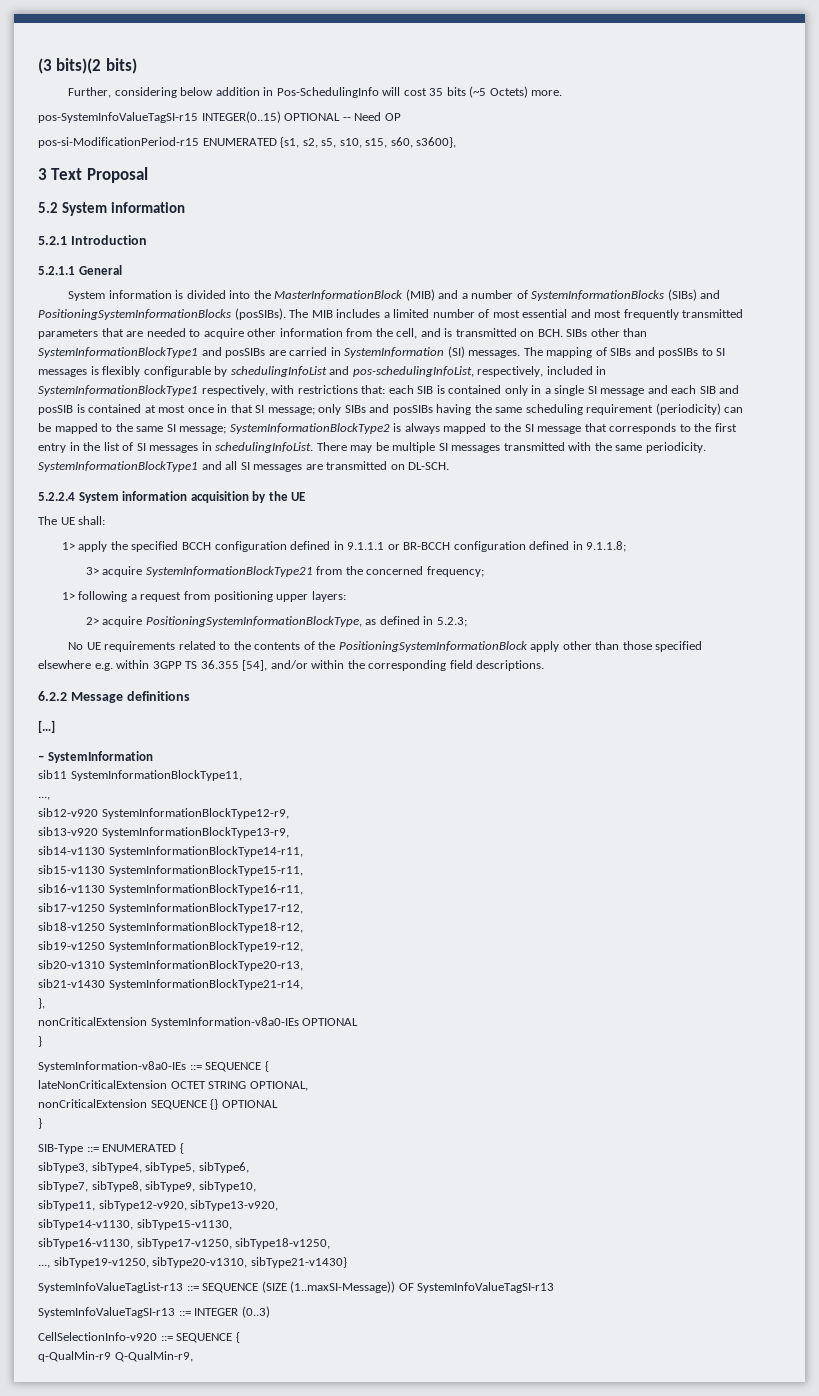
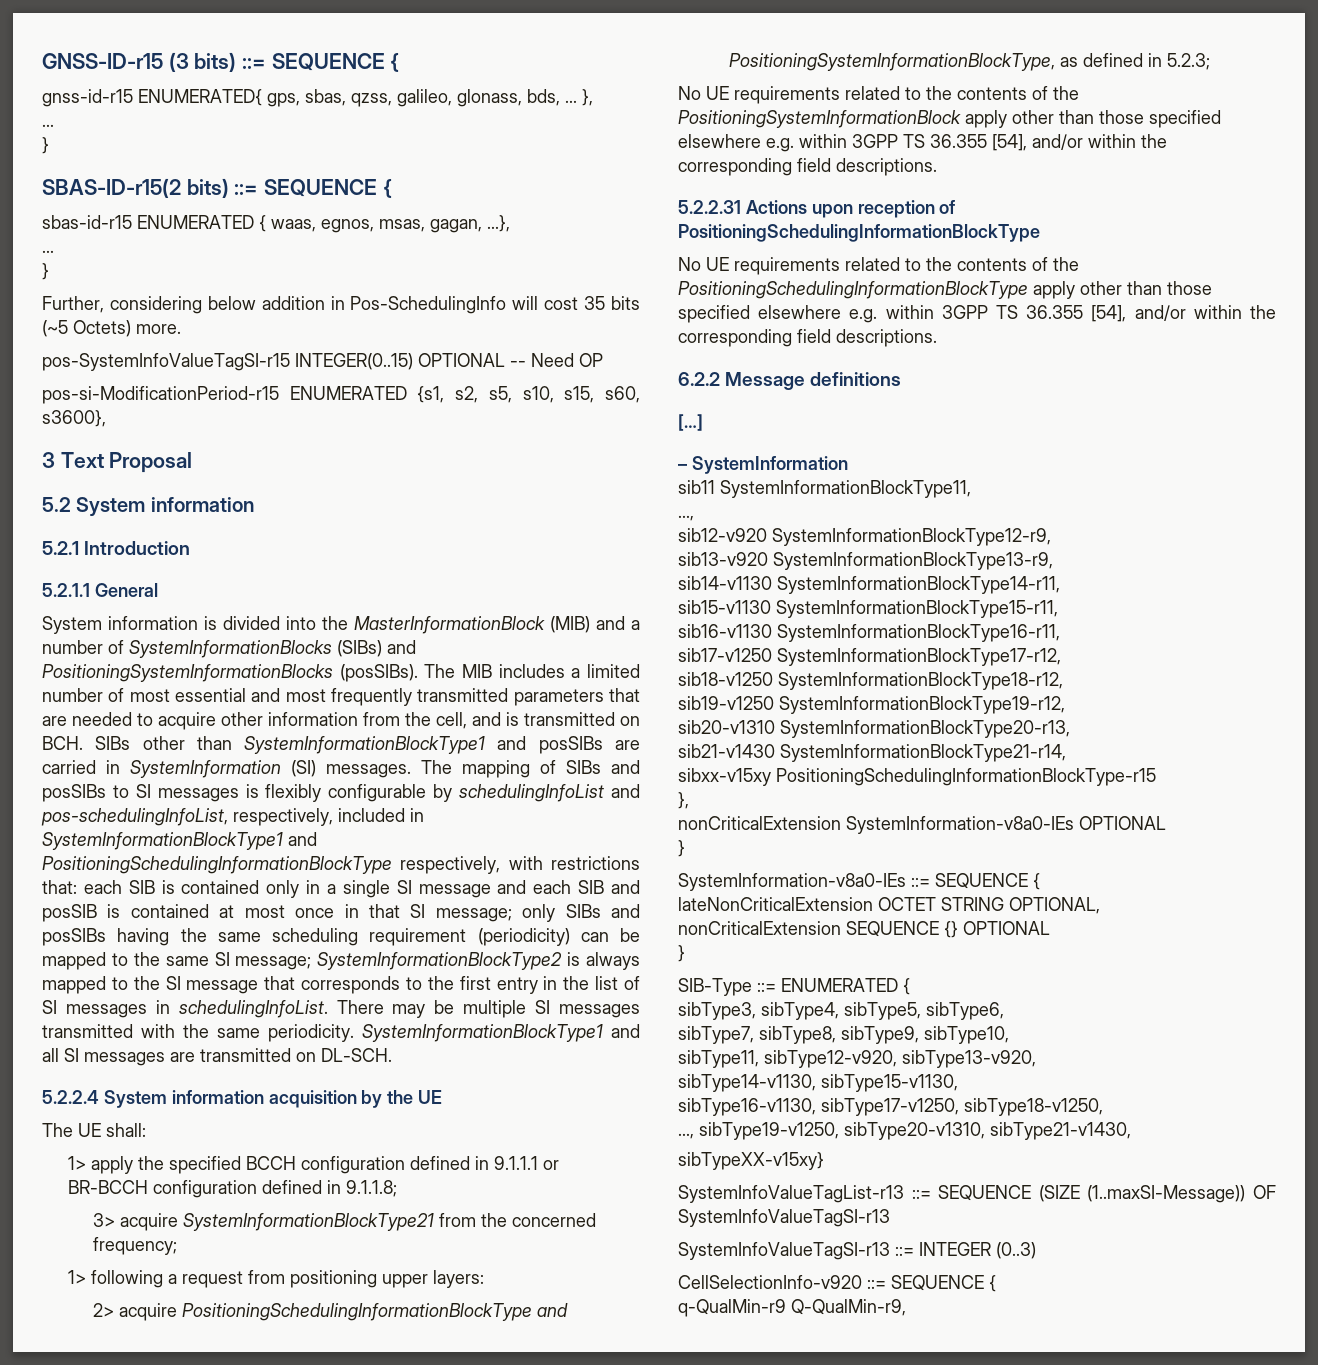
[38,58,137,74] (3 bits)(2 bits) -> [42,52,400,72] [42,89,593,107] [42,124,54,127] [42,137,49,154] [42,178,392,198] [42,215,510,233] [42,250,54,253] [42,263,49,280] GNSS-ID-r15 (3 bits) ::= SEQUENCE { // gnss-id-r15 ENUMERATED{ gps, sbas, qzss, galileo, glonass, bds, ... }, // ... // } // SBAS-ID-r15(2 bits) ::= SEQUENCE { // sbas-id-r15 ENUMERATED { waas, egnos, msas, gagan, ...}, // ... // }
(198, 390) none -> [288,832,317,846] [42,856,392,874] and PositioningSchedulingInformationBlockType
(143, 621) none -> [182,1303,569,1321] PositioningSchedulingInformationBlockType and
(545, 665) none -> [678,200,956,218] [678,224,1040,242] [678,257,1079,275] [678,281,1212,299] [678,305,1276,323] [678,329,937,347] // 5.2.2.31 Actions upon reception of PositioningSchedulingInformationBlockType // No UE requirements related to the contents of the PositioningSchedulingInformationBlockType apply other than those specified elsewhere e.g. within 3GPP TS 36.355 [54], and/or within the corresponding field descriptions.
(303, 984) none -> [678,768,1156,786] // sibxx-v15xy PositioningSchedulingInformationBlockType-r15
[250,1257,347,1268] sibType21-v1430} -> [990,1122,1131,1140] [678,1152,824,1170] sibType21-v1430, // sibTypeXX-v15xy}

